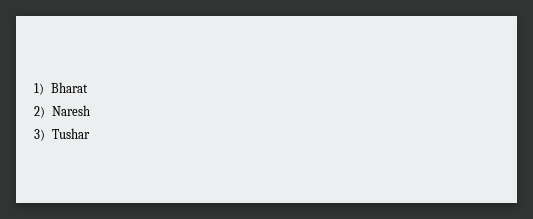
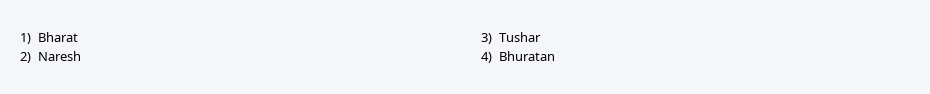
(90, 133) none -> [481,51,555,63] // 4) Bhuratan

